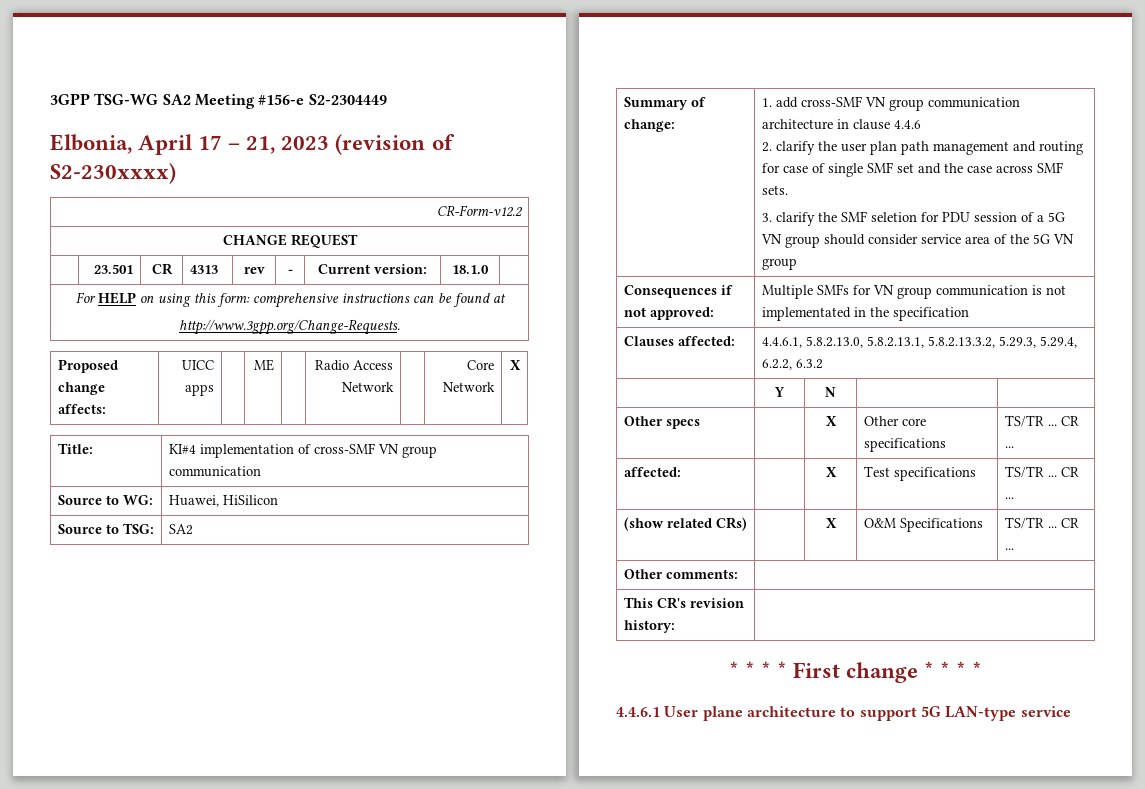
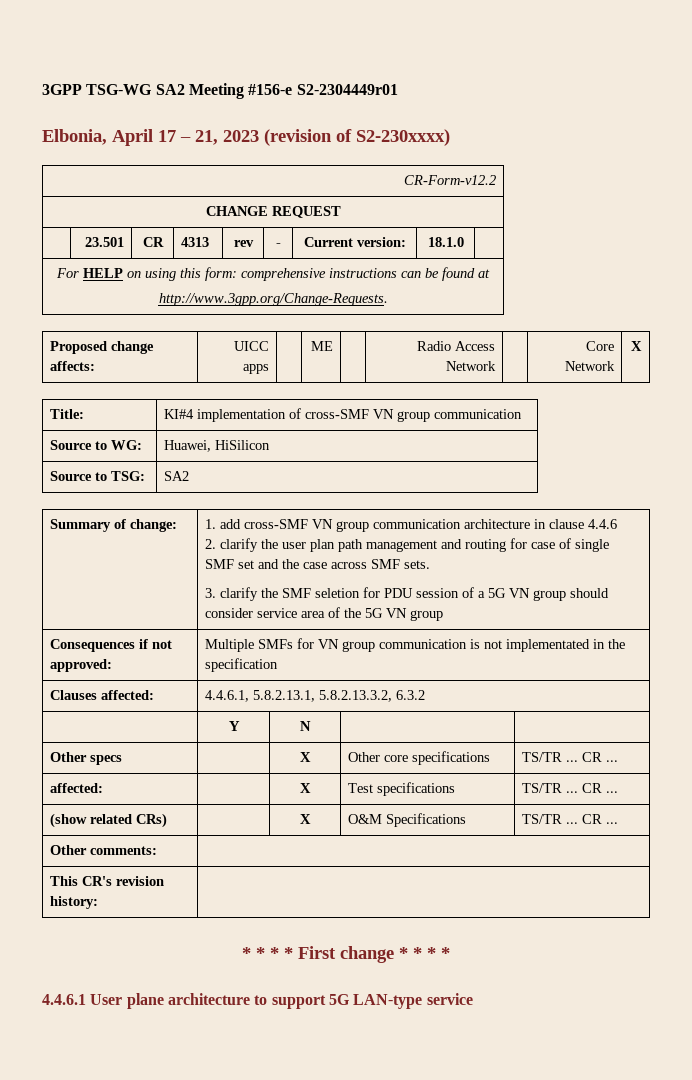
[308,94,387,105] S2-2304449 -> [296,84,398,95] S2-2304449r01
[805,336,863,348] 5.8.2.13.0, -> (250, 696) none
[998,336,1077,348] [761,359,792,370] 5.29.3, 5.29.4, 6.2.2, -> (393, 696) none

